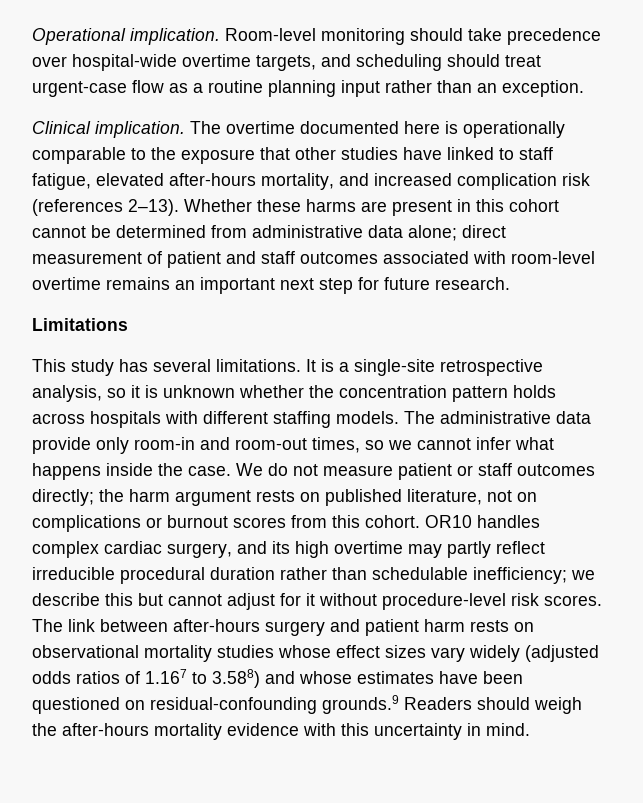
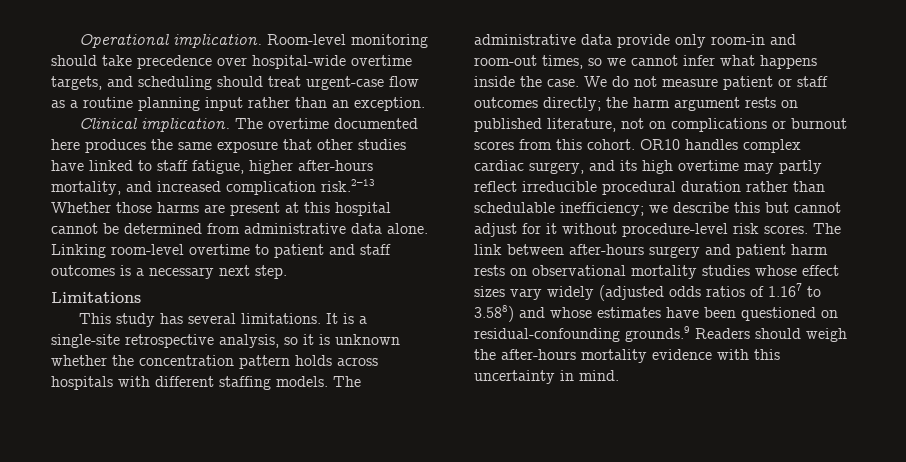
[445,121,565,138] [32,147,176,164] is operationally comparable to the -> [85,139,212,153] produces the same
[96,173,164,186] elevated -> [249,160,293,174] higher
[562,173,590,186] [32,199,559,216] risk (references 2–13). Whether these harms are present in this cohort -> [321,179,375,192] [51,202,391,216] risk.2–13 Whether those harms are present at this hospital
[408,225,506,241] [32,251,595,268] [32,277,510,294] alone; direct measurement of patient and staff outcomes associated with room-level overtime remains an important next step for future research. -> [387,223,428,234] [51,244,391,258] [51,265,287,279] alone. Linking room-level overtime to patient and staff outcomes is a necessary next step.

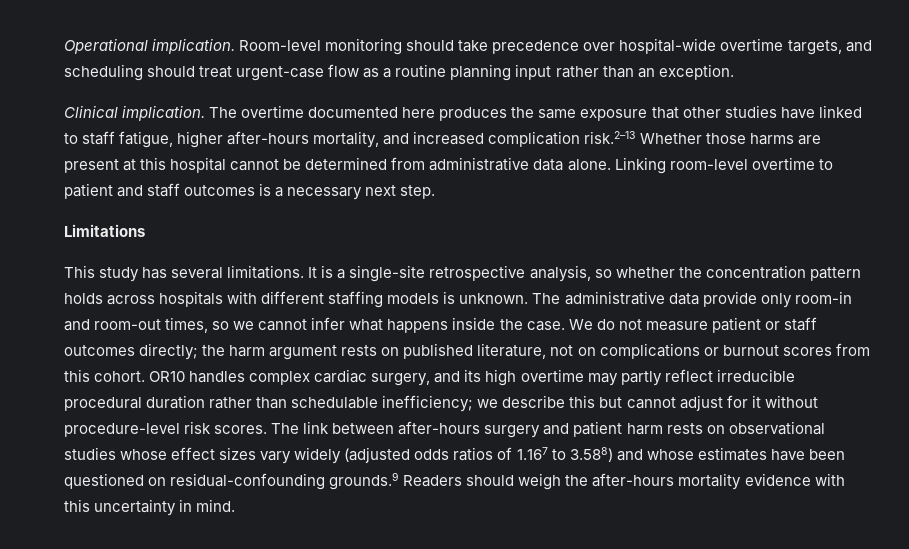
[303,334,400,345] it is unknown -> (612, 273) none
[276,376,328,387] models. -> [387,291,529,304] models is unknown.
[631,265,697,279] mortality -> (825, 428) none

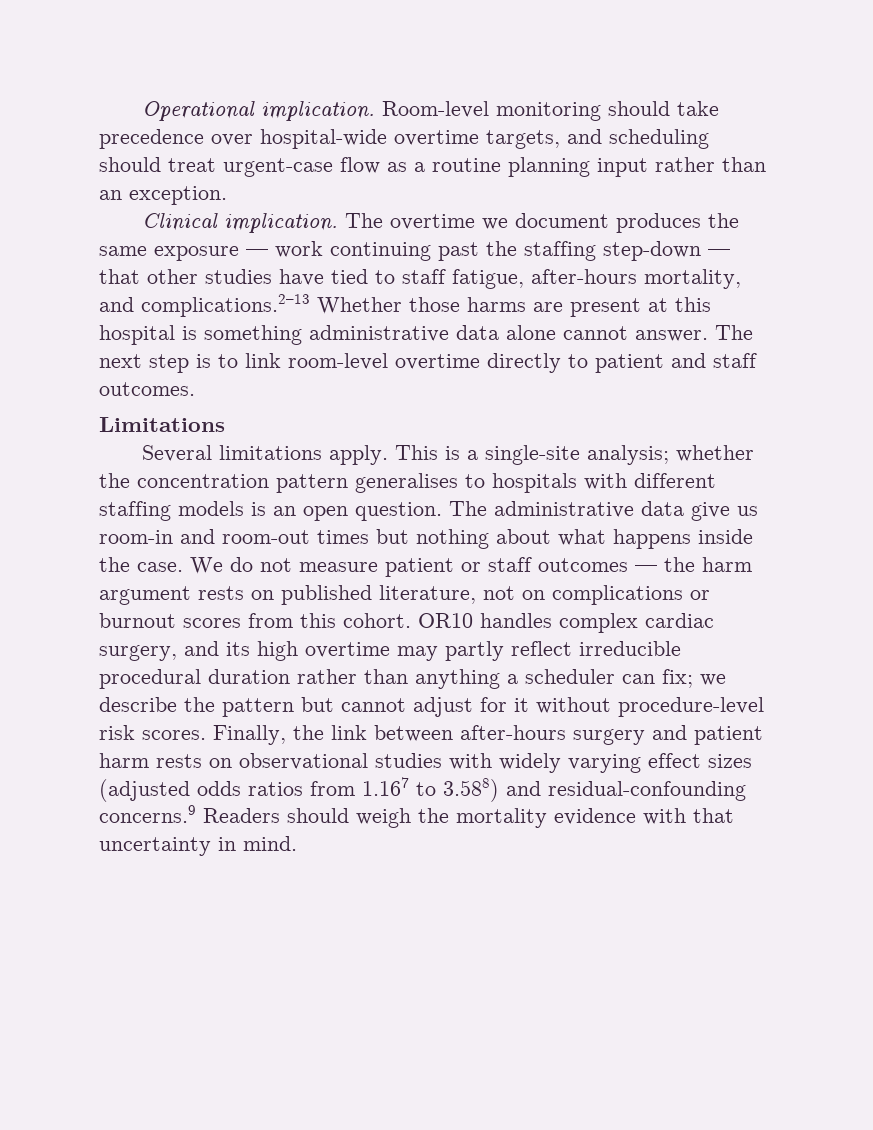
[308,107,436,118] documented here -> [481,213,609,230] we document
(648, 115) none -> [246,241,730,261] — work continuing past the staffing step-down —
[818,105,862,118] linked -> [331,269,368,284] tied
[177,131,224,148] higher -> (524, 279) none
[413,131,636,147] increased complication risk.2–13 -> [141,294,310,317] complications.2–13
[230,157,666,174] cannot be determined from administrative data alone. Linking -> [182,325,753,345] [99,353,281,373] is something administrative data alone cannot answer. The next step is to link
(815, 163) none -> [487,353,561,373] directly
[184,183,436,200] [64,224,145,237] [64,265,612,282] outcomes is a necessary next step. // Limitations // This study has several limitations. It is a single-site retrospective analysis, so -> [99,382,195,396] [99,417,225,432] [141,445,669,465] outcomes. // Limitations // Several limitations apply. This is a single-site analysis;
[64,293,156,305] holds across -> [355,473,485,493] generalises to
[459,293,529,304] unknown. -> [273,502,442,521] an open question.
[702,291,792,308] provide only -> [691,502,758,521] give us
[165,317,346,333] times, so we cannot infer -> [317,529,551,549] times but nothing about
[139,343,199,360] directly; -> [635,565,657,572] —
[291,395,596,412] schedulable inefficiency; we describe this -> [415,669,726,689] [99,697,294,717] anything a scheduler can fix; we describe the pattern
[271,423,300,434] The -> [213,725,324,745] Finally, the
[120,447,342,464] whose effect sizes vary widely -> [449,753,752,773] with widely varying effect sizes
[497,447,513,460] of -> [310,781,355,796] from
[646,447,845,461] [64,472,400,490] whose estimates have been questioned on residual-confounding grounds.9 -> [548,781,746,801] [99,805,196,823] residual-confounding concerns.9
[592,473,675,487] after-hours -> (449, 815) none
[64,499,90,512] this -> [693,808,734,823] that

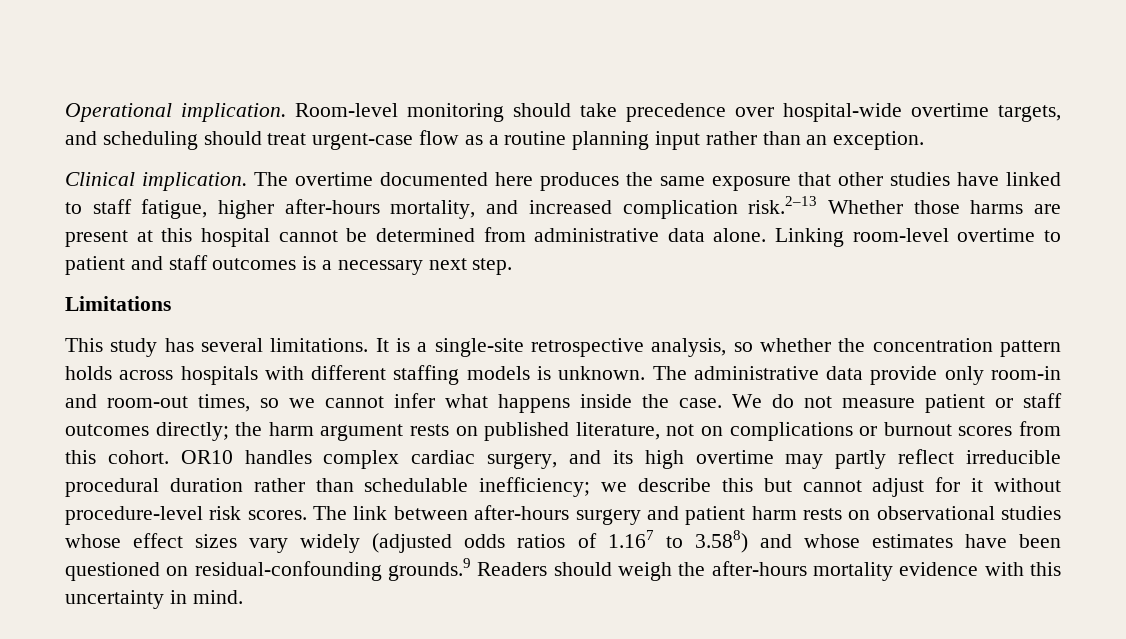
[481,213,609,230] we document -> [380,172,533,186] documented here
[246,241,730,261] — work continuing past the staffing step-down — -> (791, 183) none
[331,269,368,284] tied -> [1006,172,1061,186] linked
(524, 279) none -> [218,200,275,219] higher
[141,294,310,317] complications.2–13 -> [528,196,818,219] increased complication risk.2–13
[182,325,753,345] [99,353,281,373] is something administrative data alone cannot answer. The next step is to link -> [278,227,845,247] cannot be determined from administrative data alone. Linking
[487,353,561,373] directly -> (1036, 235) none
[99,382,195,396] [99,417,225,432] [141,445,669,465] outcomes. // Limitations // Several limitations apply. This is a single-site analysis; -> [212,256,513,275] [65,296,171,311] [65,338,753,357] outcomes is a necessary next step. // Limitations // This study has several limitations. It is a single-site retrospective analysis, so
[355,473,485,493] generalises to -> [65,366,174,380] holds across
[273,502,442,521] an open question. -> [558,366,646,380] unknown.
[691,502,758,521] give us -> [870,366,984,385] provide only
[317,529,551,549] times but nothing about -> [198,393,435,412] times, so we cannot infer
[635,565,657,572] — -> [155,422,229,441] directly;
[415,669,726,689] [99,697,294,717] anything a scheduler can fix; we describe the pattern -> [364,477,753,497] schedulable inefficiency; we describe this
[213,725,324,745] Finally, the -> [313,506,348,520] The
[449,753,752,773] with widely varying effect sizes -> [65,533,361,553] whose effect sizes vary widely
[310,781,355,796] from -> [577,533,597,548] of
[548,781,746,801] [99,805,196,823] residual-confounding concerns.9 -> [803,534,1061,548] [65,558,471,581] whose estimates have been questioned on residual-confounding grounds.9
(449, 815) none -> [711,561,807,576] after-hours
[693,808,734,823] that -> [1030,562,1061,576] this

